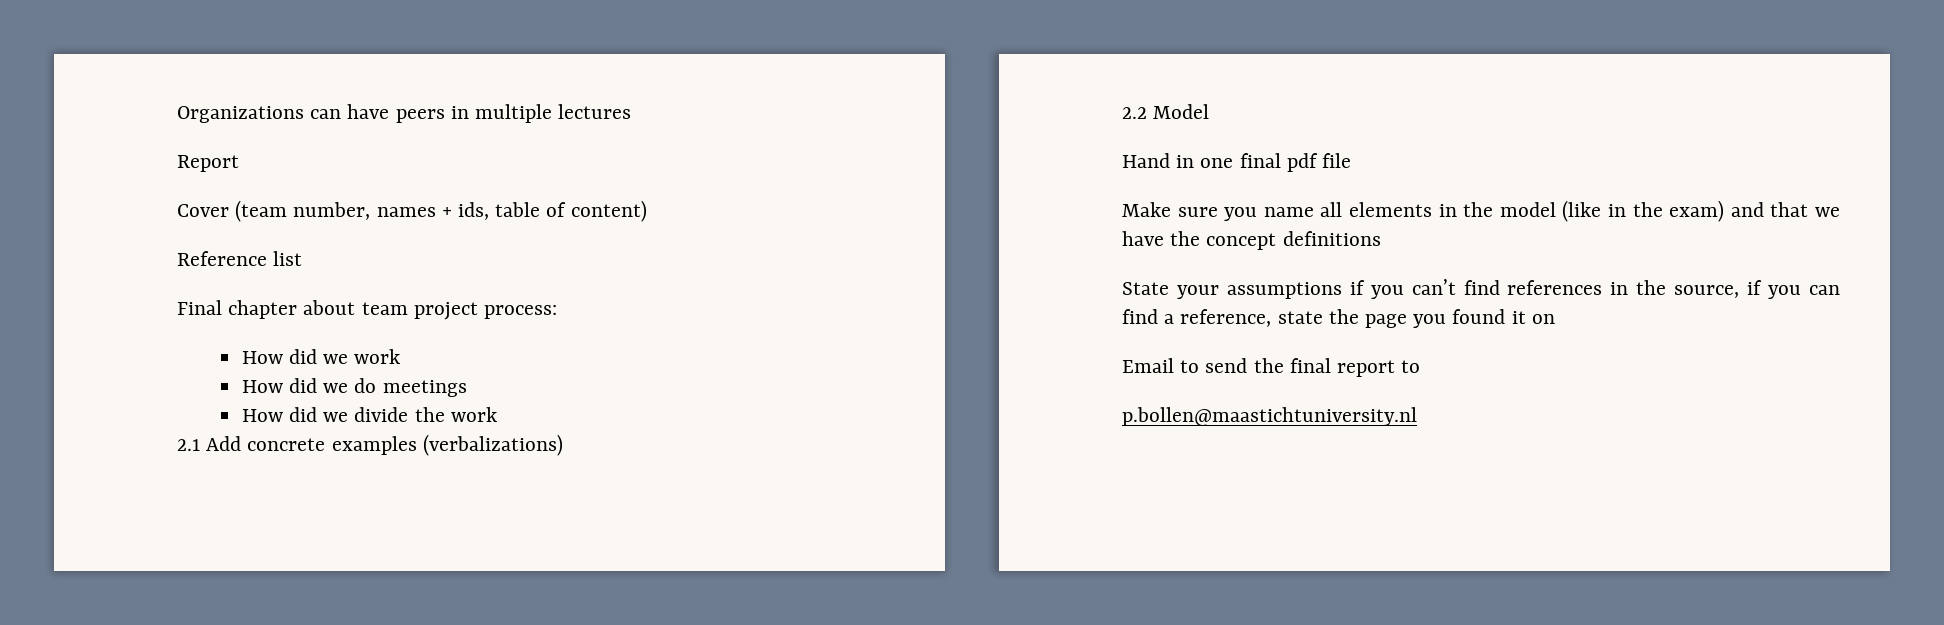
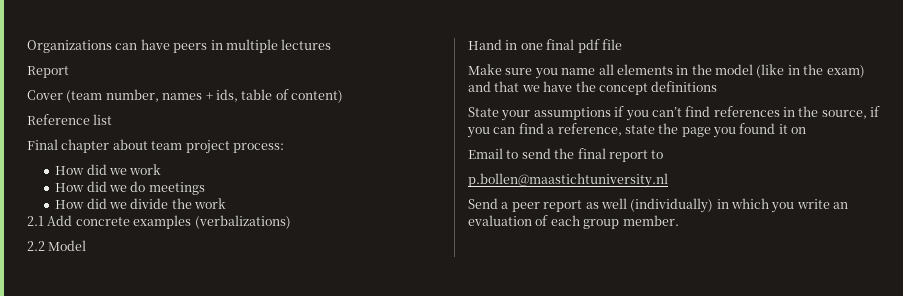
(1417, 416) none -> [468,198,849,213] [468,215,679,229] // Send a peer report as well (individually) in which you write an evaluation of each group member.

